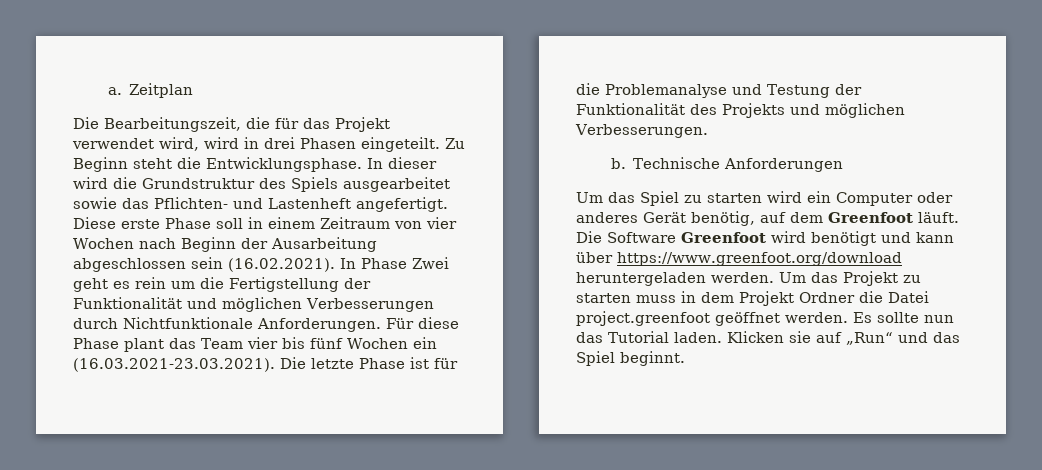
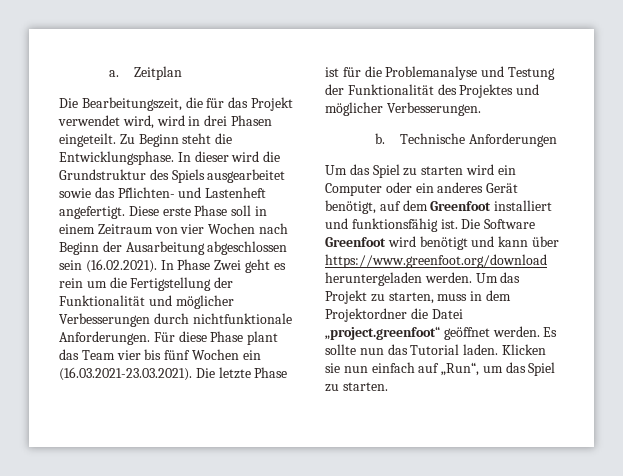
[222,297,302,312] möglichen -> [175,295,234,309] möglicher
[123,317,253,329] Nichtfunktionale -> [192,313,292,324] nichtfunktionale
[722,103,905,118] Projekts und möglichen -> [459,84,540,98] [325,102,383,116] Projektes und möglicher
(953, 197) none -> [415,183,434,193] ein
[691,211,755,226] benötig, -> [325,200,376,214] benötigt,
[918,212,959,223] läuft. -> [494,200,553,211] [325,218,458,232] installiert und funktionsfähig ist.
[576,293,631,303] starten -> [388,292,434,304] starten,
[739,291,855,306] Projekt Ordner -> [325,308,407,322] Projektordner
[576,311,710,326] project.greenfoot -> [325,326,440,340] „project.greenfoot“
[816,332,960,345] [576,351,685,366] auf „Run“ und das Spiel beginnt. -> [343,362,556,376] [325,382,388,392] nun einfach auf „Run“, um das Spiel zu starten.

